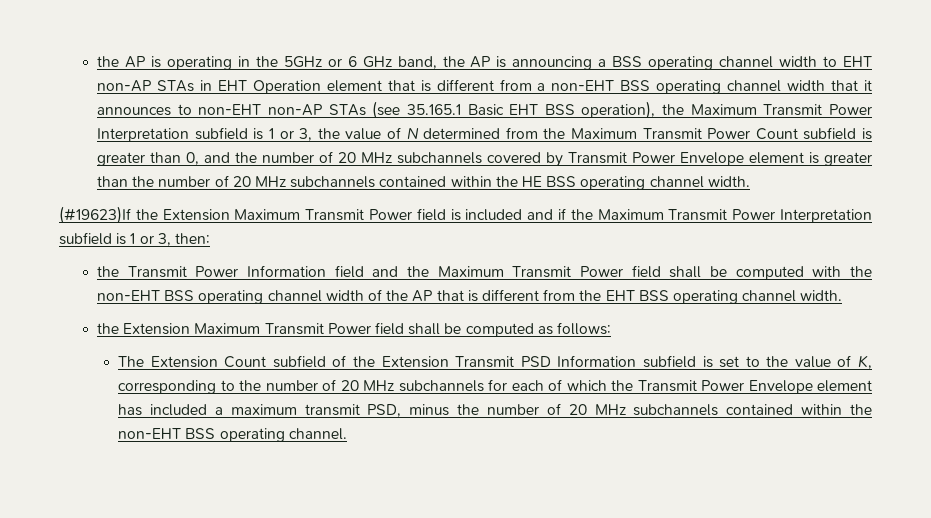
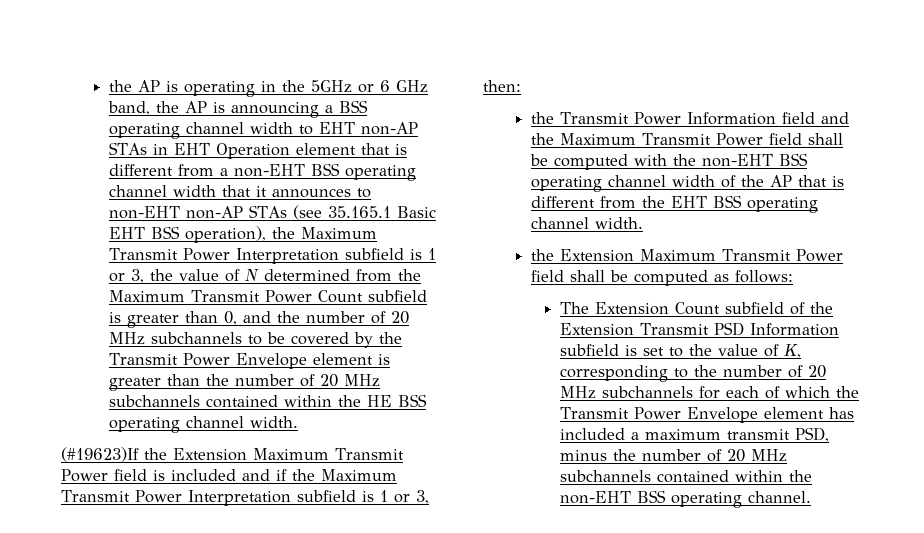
(483, 158) none -> [247,332,285,345] to be
(564, 159) none -> [378,332,402,344] the

